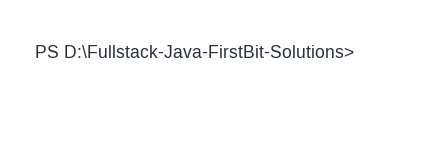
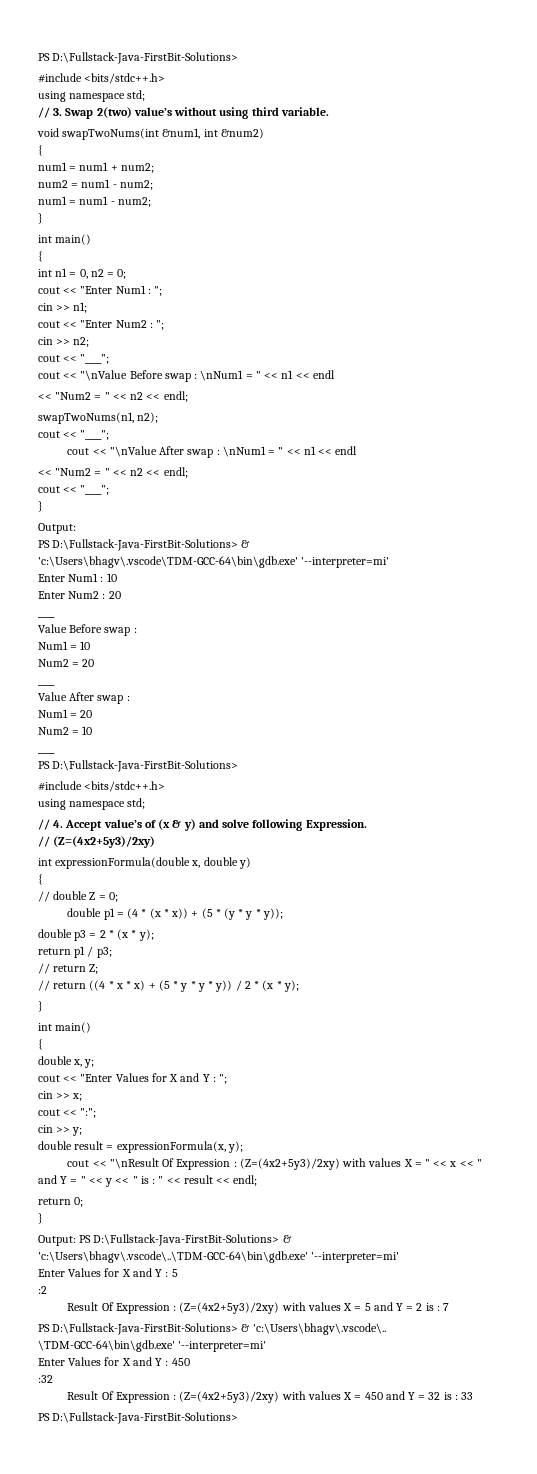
[35,45,354,58] PS D:\Fullstack-Java-FirstBit-Solutions> -> [38,52,239,64] [38,73,166,84] [38,90,146,102] [38,107,329,119] [37,128,264,140] [38,145,43,156] [38,162,154,173] [38,179,153,190] [38,196,151,207] [38,213,43,224] [38,234,92,245] [38,251,43,262] [38,268,127,279] [38,285,163,296] [38,302,88,313] [38,320,165,330] [38,337,90,347] [38,354,110,364] [38,370,335,382] [38,391,188,402] [38,412,159,424] [38,430,110,440] [67,446,358,458] [38,467,188,478] [38,485,110,495] [38,501,43,512] [38,523,76,534] [38,539,251,551] [38,556,390,568] [38,573,117,582] [38,591,121,599] [38,616,55,618] [38,624,137,636] [38,641,91,650] [38,659,95,667] [38,684,55,686] [38,692,130,704] [38,709,93,718] [38,726,93,735] [38,752,55,754] [38,760,239,772] [38,781,166,792] [38,798,146,810] [38,819,367,831] [38,836,156,848] [38,857,251,869] [38,874,43,885] [38,891,118,902] [67,908,283,920] [38,929,154,941] [38,946,112,958] [38,963,99,974] [38,980,299,992] [38,1001,43,1012] [38,1022,92,1033] [38,1039,43,1050] [38,1056,95,1068] [38,1073,228,1084] [38,1091,83,1101] [38,1108,97,1118] [38,1125,83,1136] [38,1141,243,1153] [67,1158,482,1170] [38,1175,258,1187] [38,1197,84,1207] [38,1213,43,1224] [38,1234,292,1246] [38,1251,400,1263] [38,1268,178,1277] [38,1286,47,1294] [67,1302,450,1314] [38,1323,386,1335] [38,1340,267,1352] [38,1357,190,1366] [38,1375,53,1383] [67,1391,474,1403] [38,1412,239,1424] PS D:\Fullstack-Java-FirstBit-Solutions> // #include <bits/stdc++.h> // using namespace std; // // 3. Swap 2(two) value’s without using third variable. // void swapTwoNums(int &num1, int &num2) // { // num1 = num1 + num2; // num2 = num1 - num2; // num1 = num1 - num2; // } // int main() // { // int n1 = 0, n2 = 0; // cout << "Enter Num1 : "; // cin >> n1; // cout << "Enter Num2 : "; // cin >> n2; // cout << "____"; // cout << "\nValue Before swap : \nNum1 = " << n1 << endl // << "Num2 = " << n2 << endl; // swapTwoNums(n1, n2); // cout << "____"; // cout << "\nValue After swap : \nNum1 = " << n1 << endl // << "Num2 = " << n2 << endl; // cout << "____"; // } // Output: // PS D:\Fullstack-Java-FirstBit-Solutions> & 'c:\Users\bhagv\.vscode\TDM-GCC-64\bin\gdb.exe' '--interpreter=mi' // Enter Num1 : 10 // Enter Num2 : 20 // ____ // Value Before swap : // Num1 = 10 // Num2 = 20 // ____ // Value After swap : // Num1 = 20 // Num2 = 10 // ____ // PS D:\Fullstack-Java-FirstBit-Solutions> // #include <bits/stdc++.h> // using namespace std; // // 4. Accept value’s of (x & y) and solve following Expression. // // (Z=(4x2+5y3)/2xy) // int expressionFormula(double x, double y) // { // // double Z = 0; // double p1 = (4 * (x * x)) + (5 * (y * y * y)); // double p3 = 2 * (x * y); // return p1 / p3; // // return Z; // // return ((4 * x * x) + (5 * y * y * y)) / 2 * (x * y); // } // int main() // { // double x, y; // cout << "Enter Values for X and Y : "; // cin >> x; // cout << ":"; // cin >> y; // double result = expressionFormula(x, y); // cout << "\nResult Of Expression : (Z=(4x2+5y3)/2xy) with values X = " << x << " and Y = " << y << " is : " << result << endl; // return 0; // } // Output: PS D:\Fullstack-Java-FirstBit-Solutions> & 'c:\Users\bhagv\.vscode\..\TDM-GCC-64\bin\gdb.exe' '--interpreter=mi' // Enter Values for X and Y : 5 // :2 // Result Of Expression : (Z=(4x2+5y3)/2xy) with values X = 5 and Y = 2 is : 7 // PS D:\Fullstack-Java-FirstBit-Solutions> & 'c:\Users\bhagv\.vscode\.. \TDM-GCC-64\bin\gdb.exe' '--interpreter=mi' // Enter Values for X and Y : 450 // :32 // Result Of Expression : (Z=(4x2+5y3)/2xy) with values X = 450 and Y = 32 is : 33 // PS D:\Fullstack-Java-FirstBit-Solutions>

